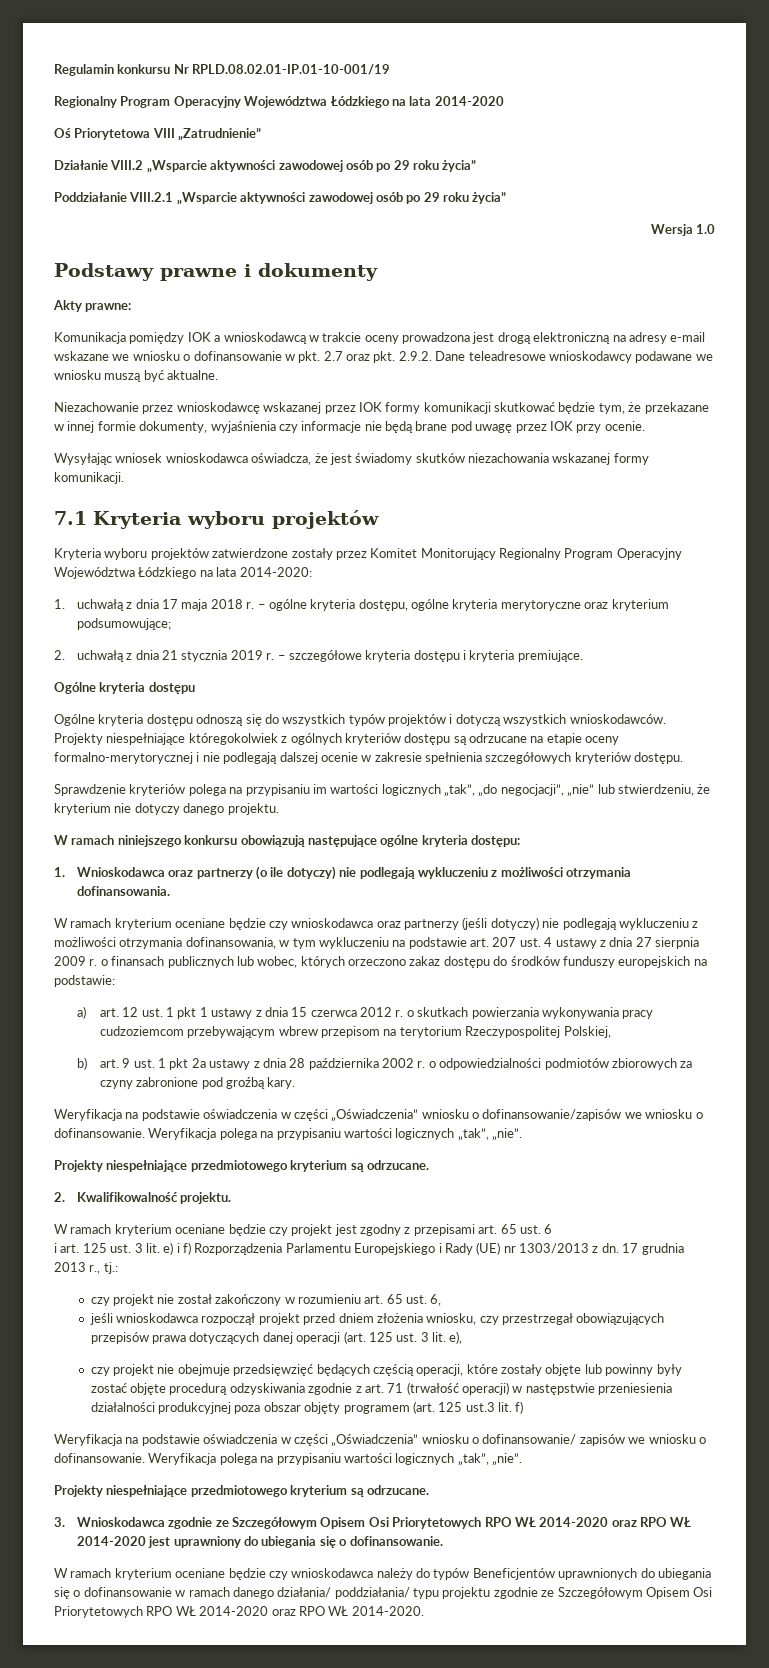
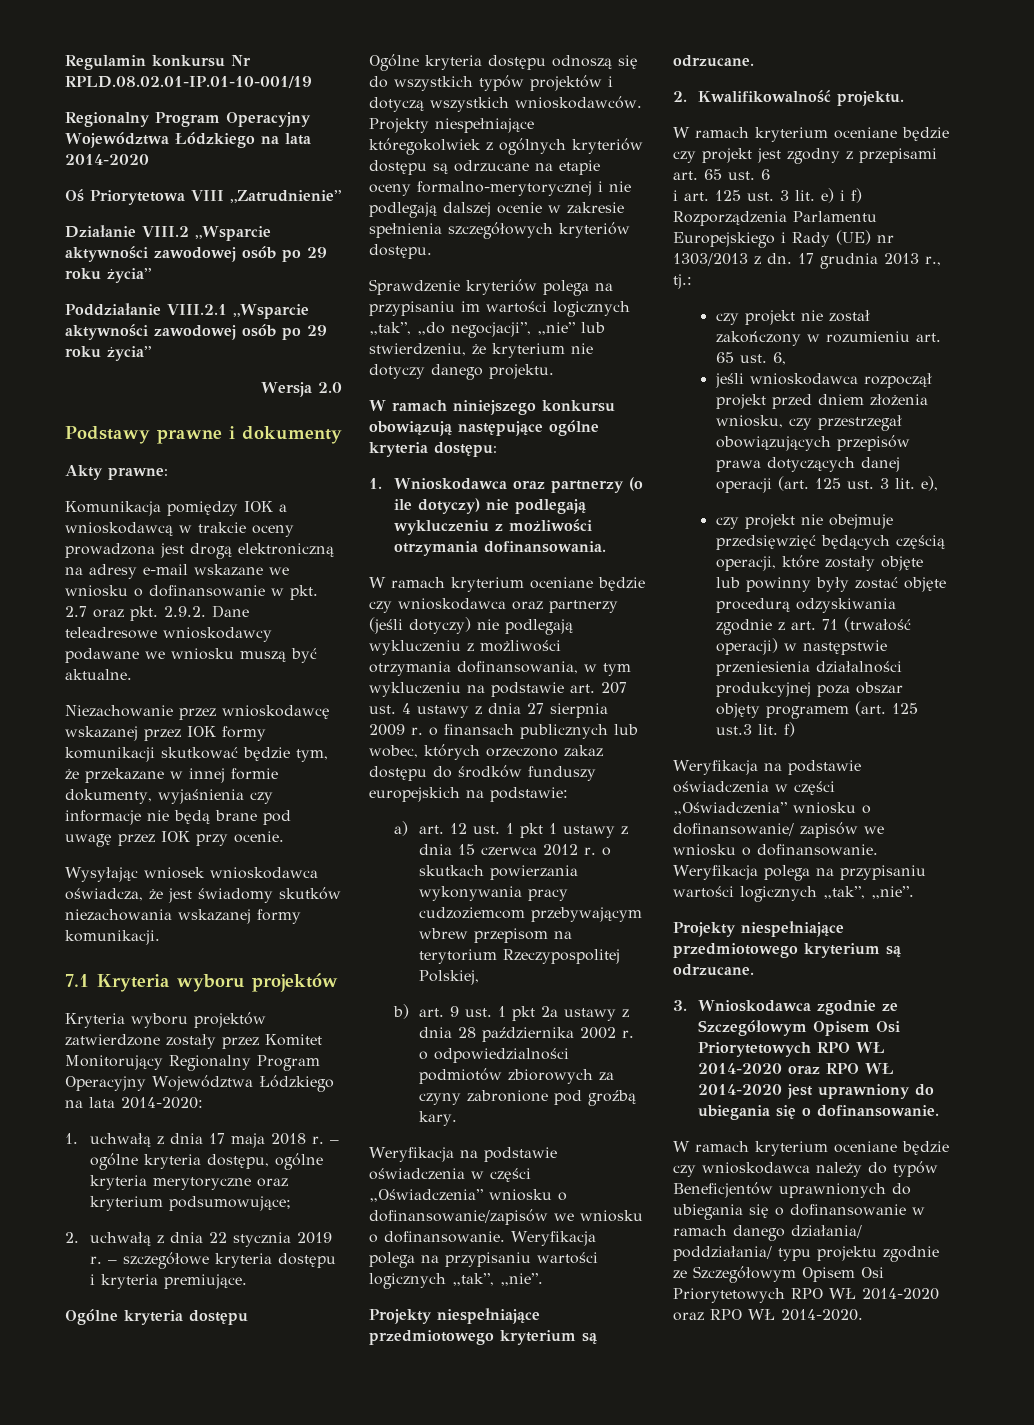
[696,224,715,234] 1.0 -> [318,382,342,393] 2.0
[162,650,179,660] 21 -> [209,1232,228,1243] 22

